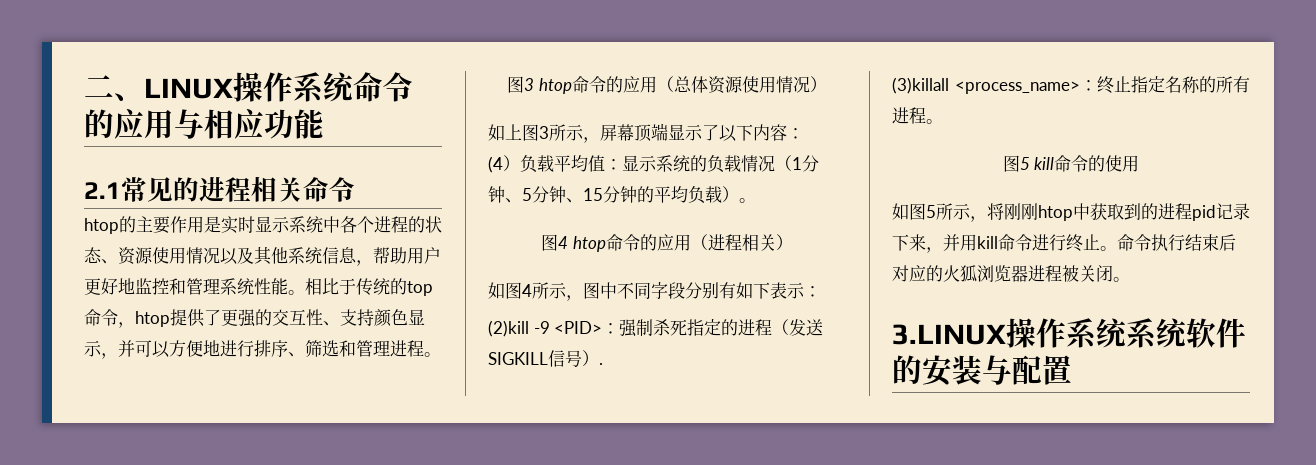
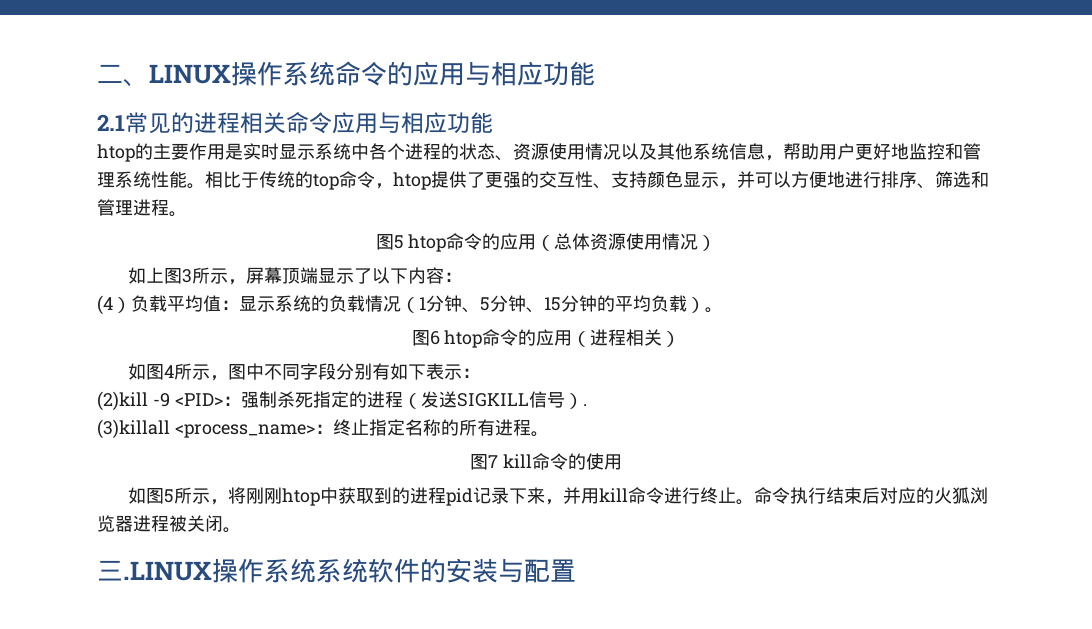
(355, 189) none -> [332,112,493,134] 应用与相应功能
[524,78,535,91] 3 -> [393,235,404,249] 5
[558,236,569,249] 4 -> [429,331,440,345] 6
[1019,157,1030,170] 5 -> [488,455,499,468] 7
[892,324,1006,345] 3.LINUX -> [97,560,212,581] 三.LINUX

